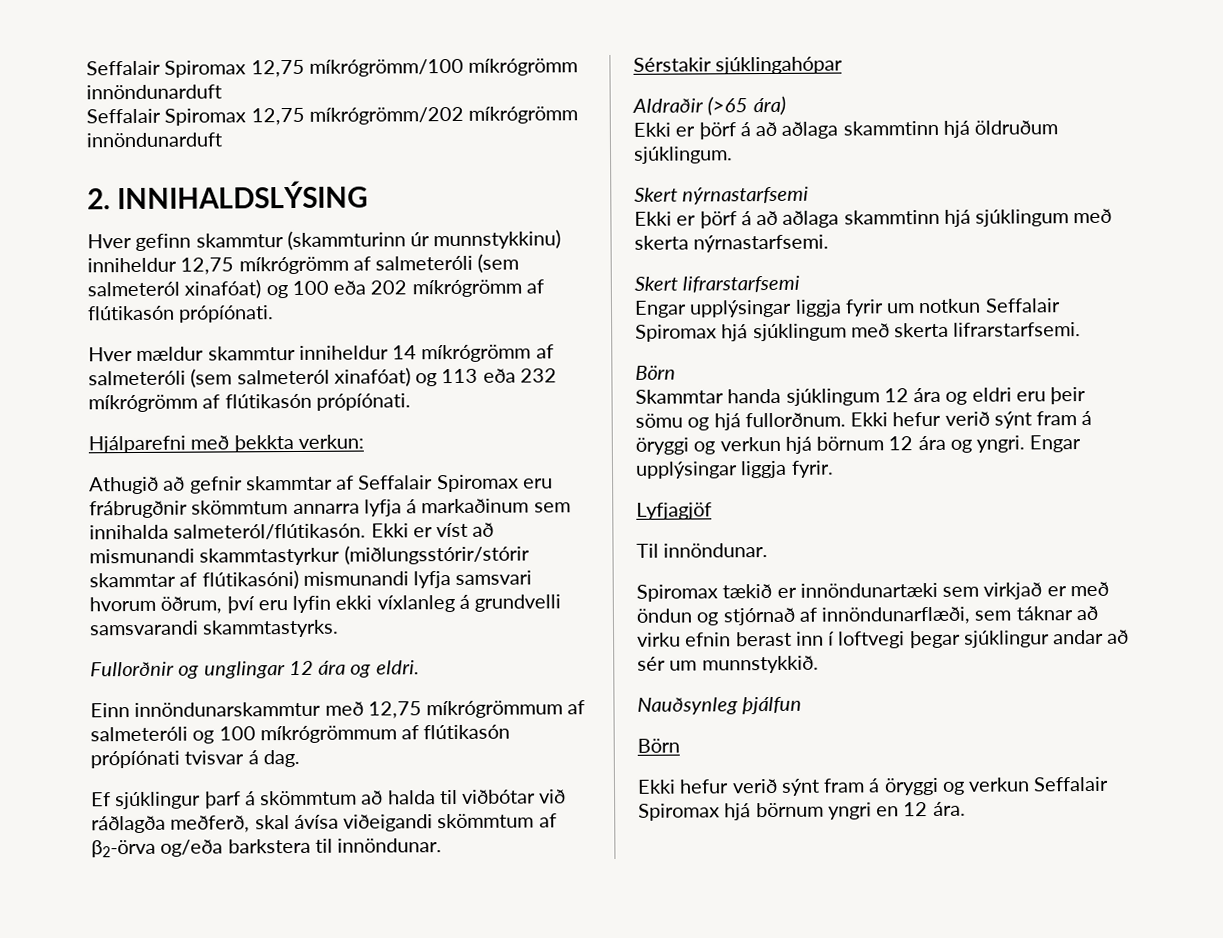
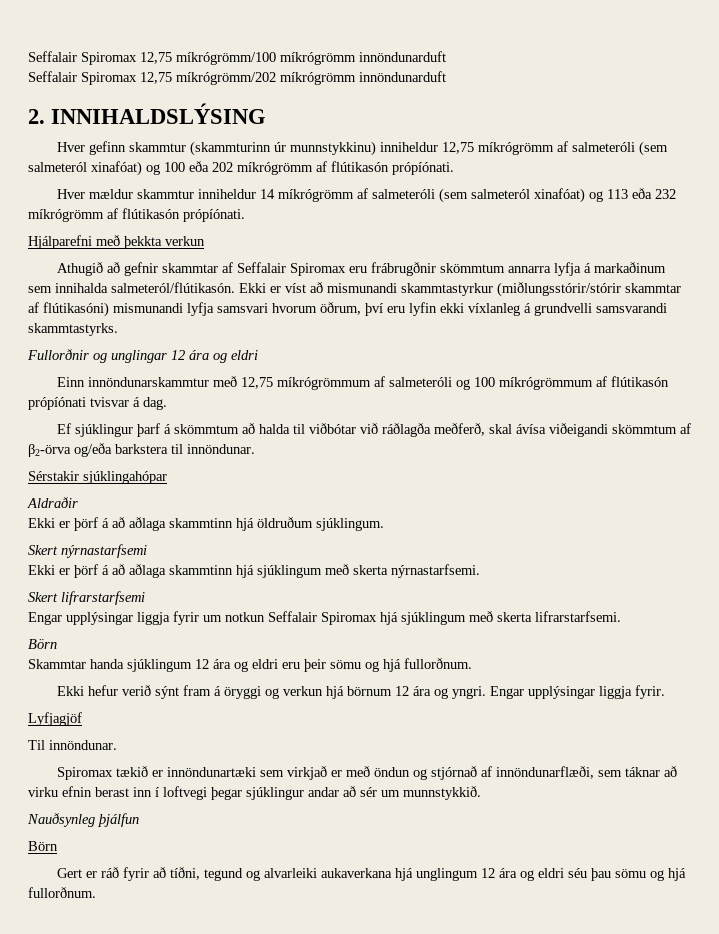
[297,434,364,449] verkun: -> [165,236,205,246] verkun
[375,660,420,675] eldri. -> [231,350,258,360] eldri
[707,95,786,116] (>65 ára) -> (78, 502) none
(846, 420) none -> (472, 663) //
[637,776,1110,796] [638,801,966,821] Ekki hefur verið sýnt fram á öryggi og verkun Seffalair Spiromax hjá börnum yngri en 12 ára. -> [56,867,686,881] [28,887,96,898] Gert er ráð fyrir að tíðni, tegund og alvarleiki aukaverkana hjá unglingum 12 ára og eldri séu þau sömu og hjá fullorðnum.

